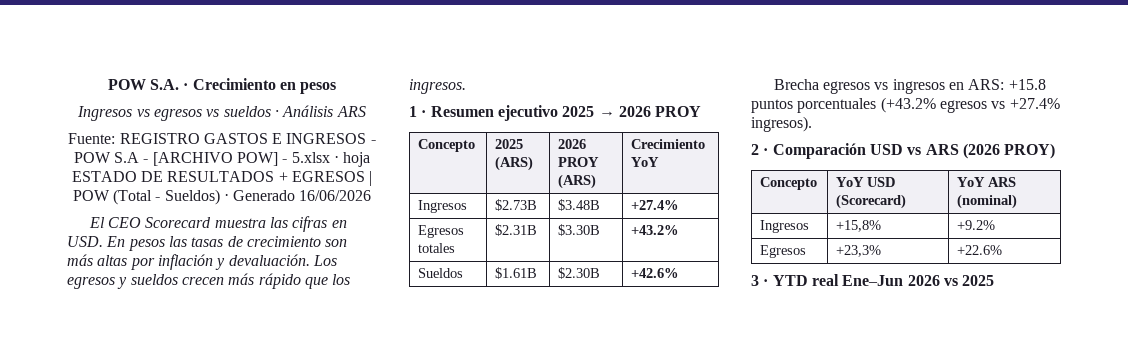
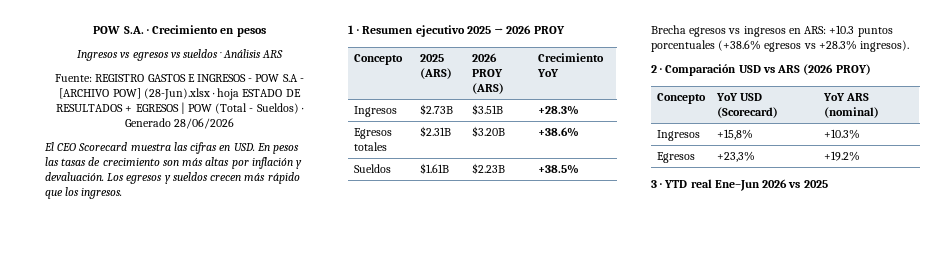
[282,152,330,163] - 5.xlsx -> [143,88,210,100] (28-Jun).xlsx
[299,190,372,201] 16/06/2026 -> [174,118,235,129] 28/06/2026
[558,199,601,211] [631,200,680,210] $3.48B | +27.4% -> [471,104,503,115] [537,105,579,115] $3.51B | +28.3%
[558,224,601,236] [631,225,680,235] $3.30B | +43.2% -> [471,126,505,137] [537,127,579,137] $3.20B | +38.6%
[558,267,601,279] [631,268,680,278] $2.30B | +42.6% -> [471,163,505,174] [537,164,579,174] $2.23B | +38.5%
[1008,79,1046,90] +15.8 -> [829,25,855,34] +10.3
[880,97,1060,113] (+43.2% egresos vs +27.4% -> [718,40,857,52] (+38.6% egresos vs +28.3%
[957,220,996,230] +9.2% -> [823,129,860,139] +10.3%
[957,245,1003,255] +22.6% -> [823,151,860,161] +19.2%

